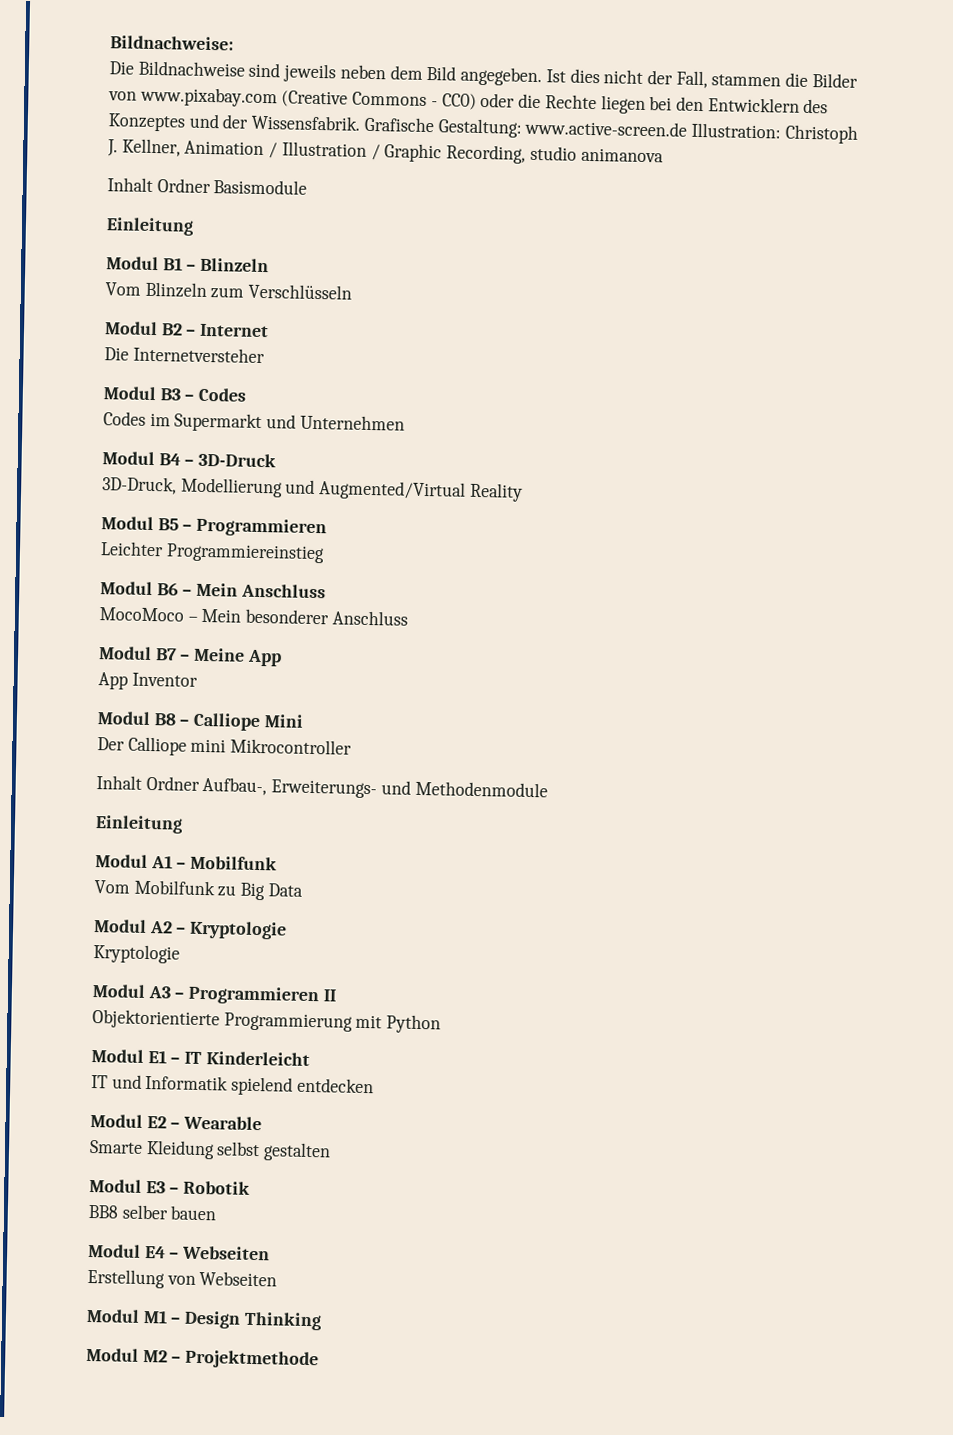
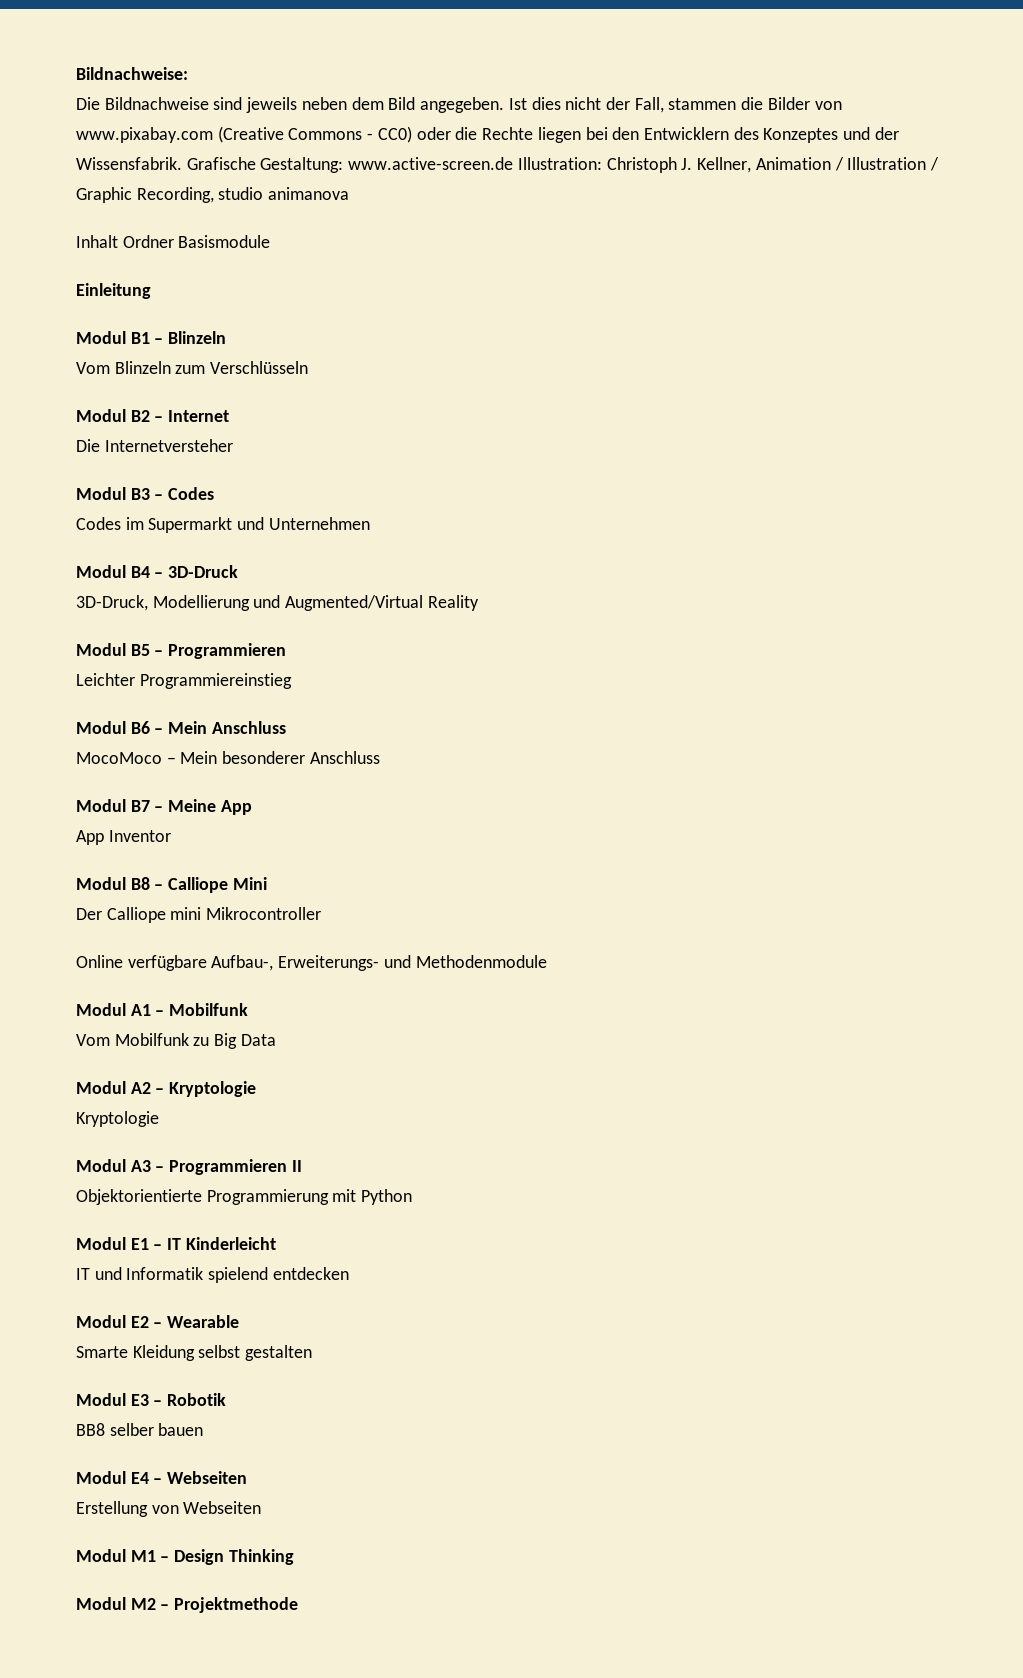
[96,775,200,791] Inhalt Ordner -> [76,955,207,971] Online verfügbare
[95,815,183,834] // Einleitung -> (547, 961) none

